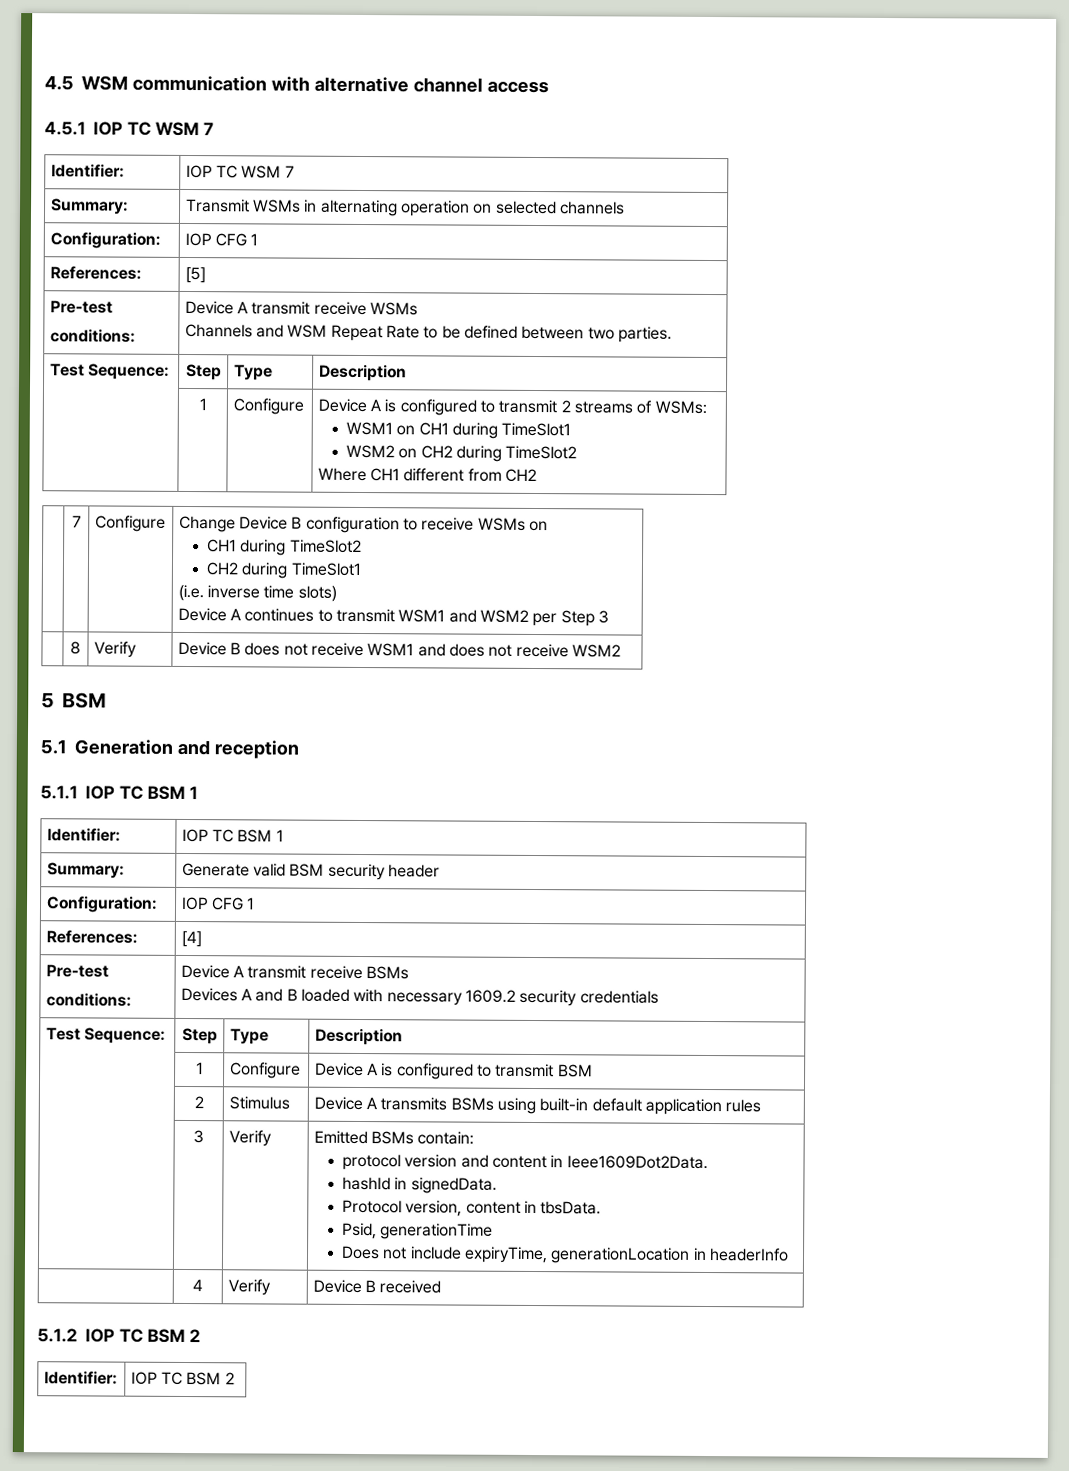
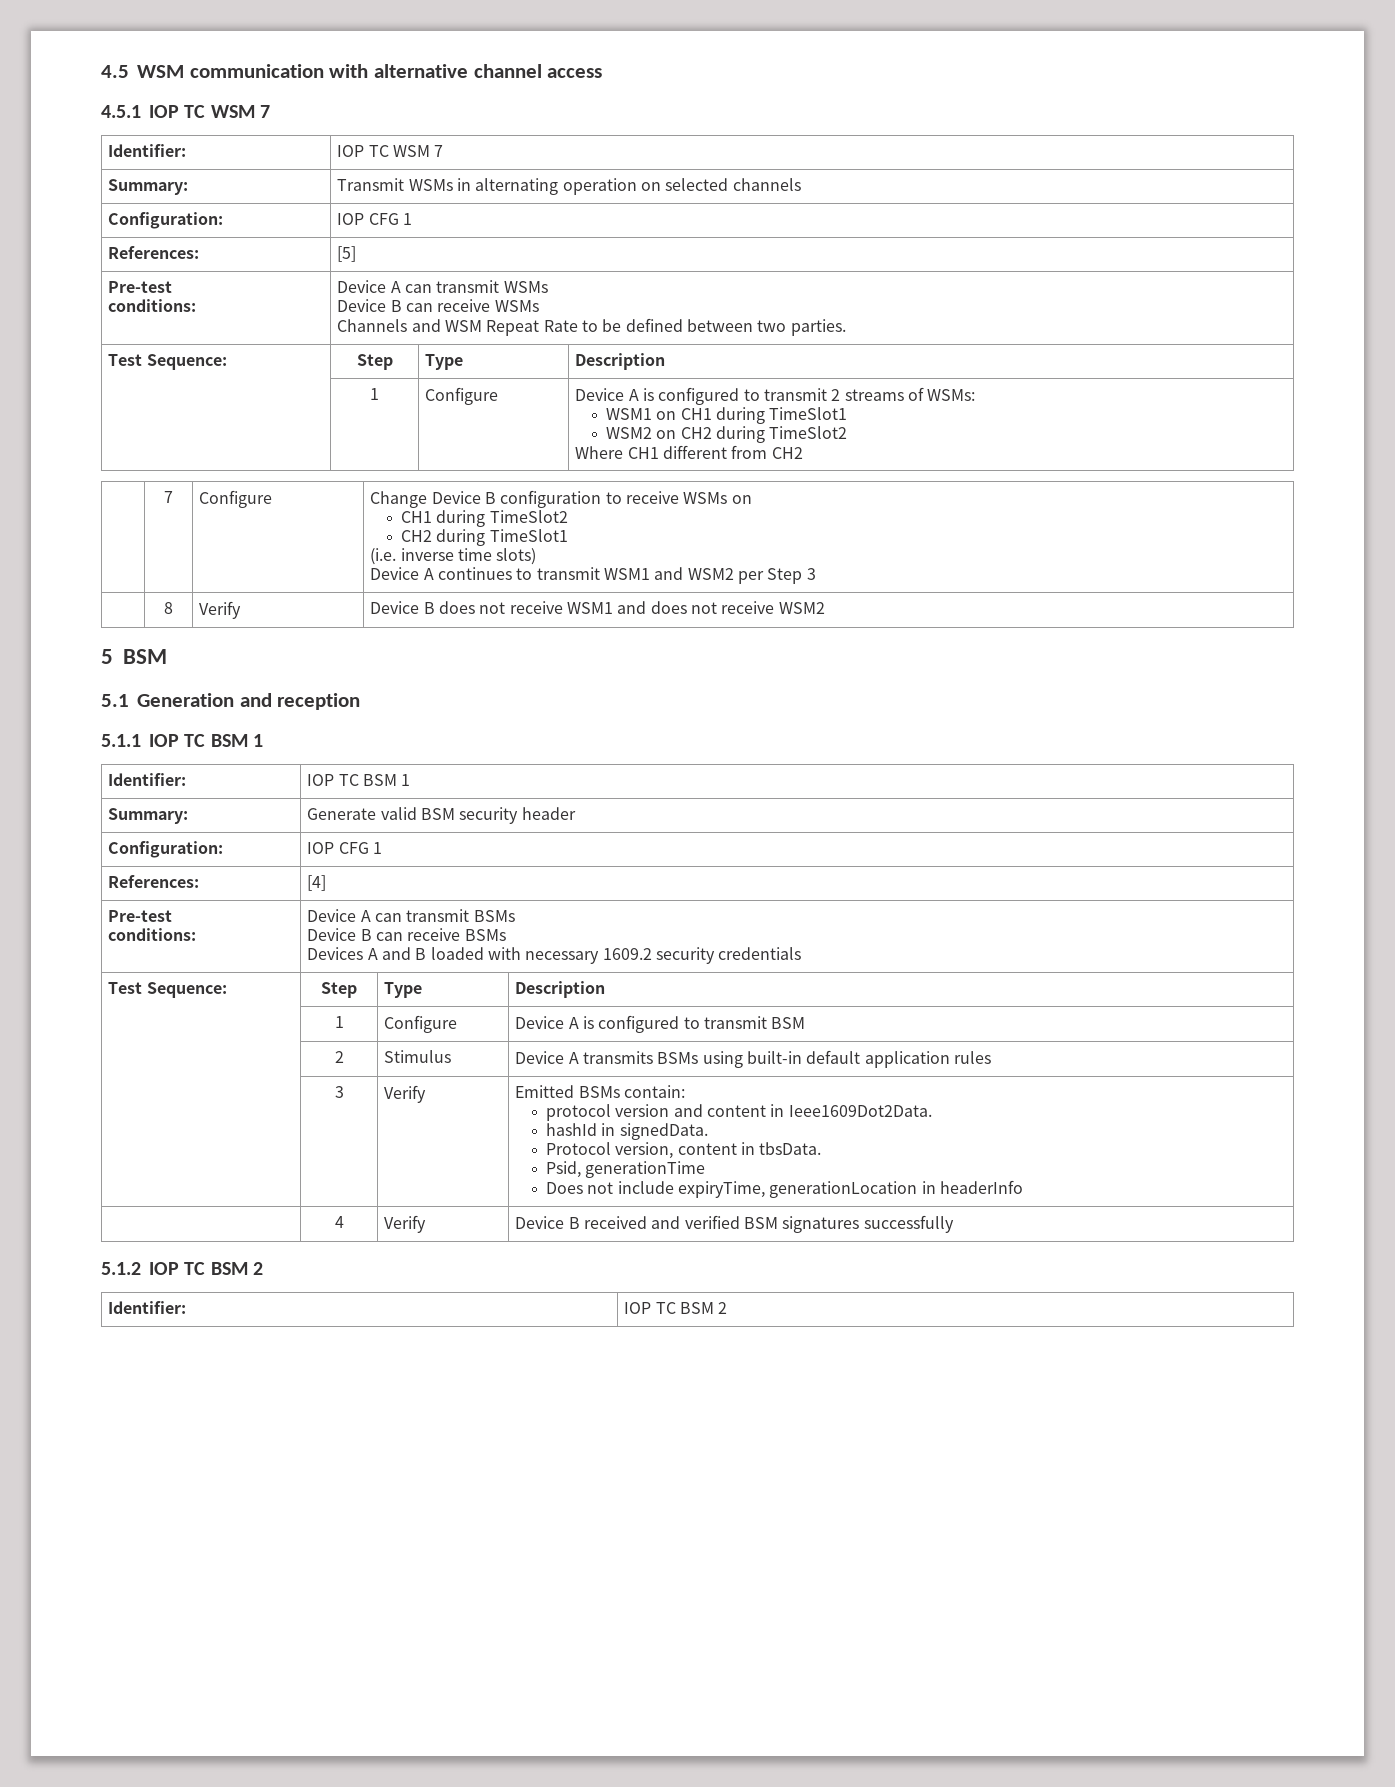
[251,301,311,315] transmit -> [405,280,548,293] [337,299,434,312] can transmit WSMs // Device B can
[247,965,307,979] transmit -> [375,909,515,922] [307,928,404,941] can transmit BSMs // Device B can
(442, 1287) none -> [651,1215,954,1233] and verified BSM signatures successfully

